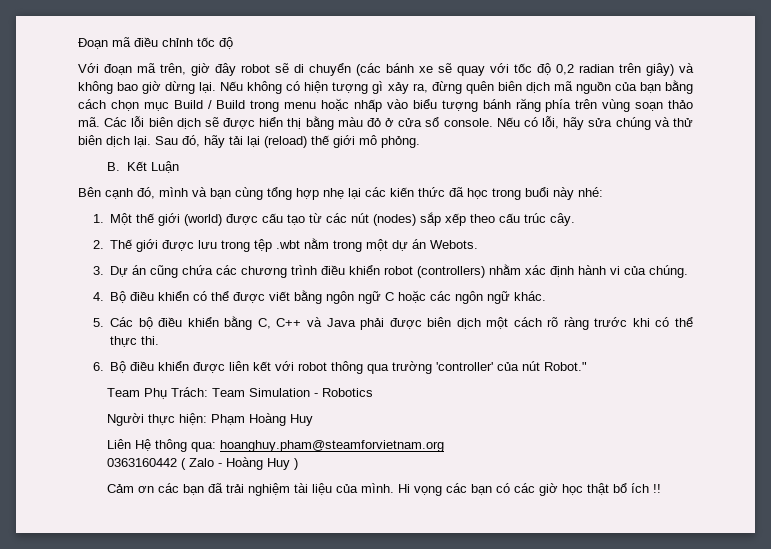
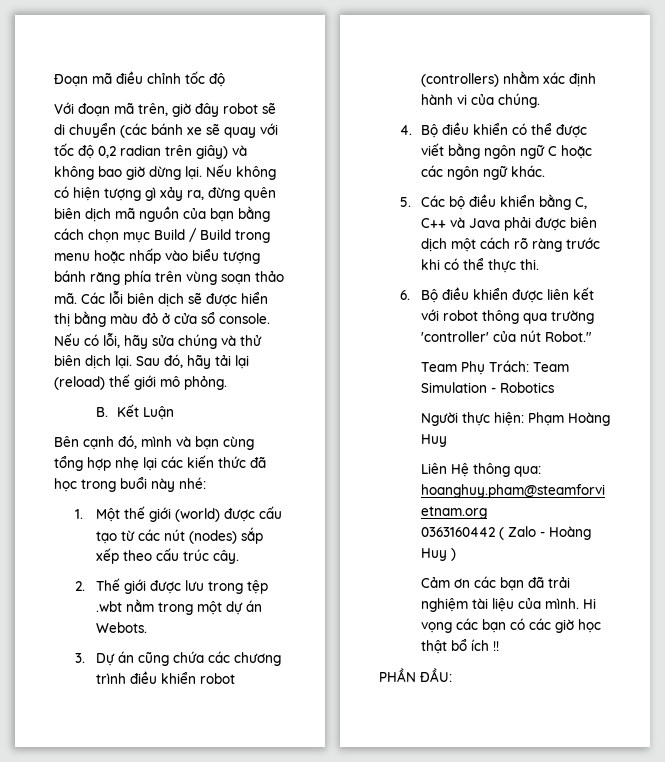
(662, 488) none -> [379,668,452,682] // PHẦN ĐẦU:

